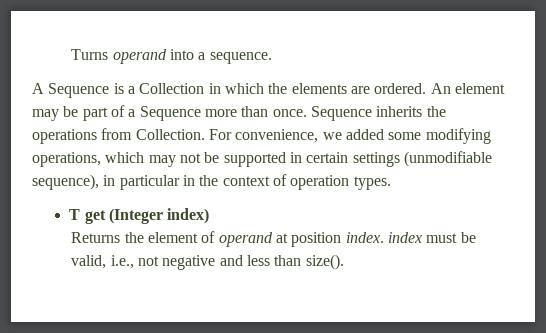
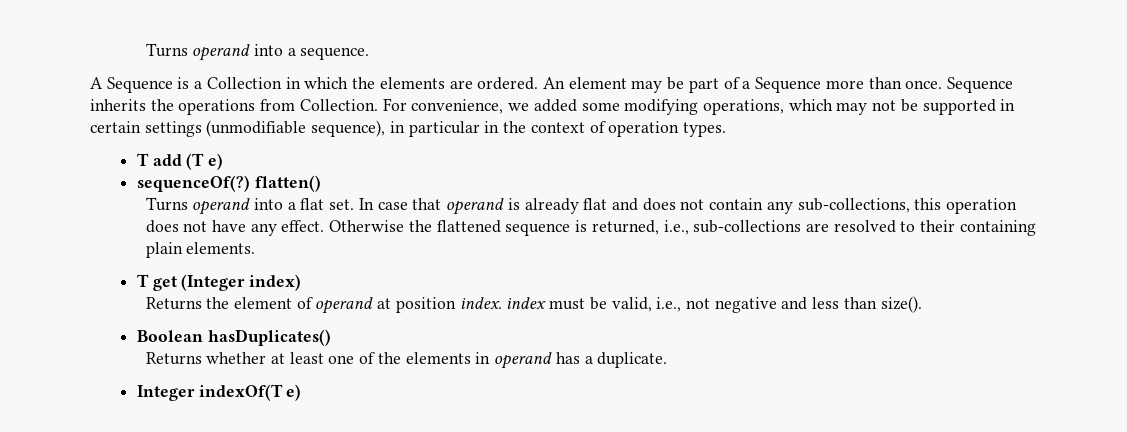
(391, 183) none -> [137,153,224,170] [137,175,321,192] [145,197,1018,215] [145,220,1036,236] [145,242,256,258] // T add (T e) // sequenceOf(?) flatten() // Turns operand into a flat set. In case that operand is already flat and does not contain any sub-collections, this operation does not have any effect. Otherwise the flattened sequence is returned, i.e., sub-collections are resolved to their containing plain elements.
(344, 262) none -> [137,329,331,346] [145,352,668,369] [137,384,302,401] // Boolean hasDuplicates() // Returns whether at least one of the elements in operand has a duplicate. // Integer indexOf(T e)

